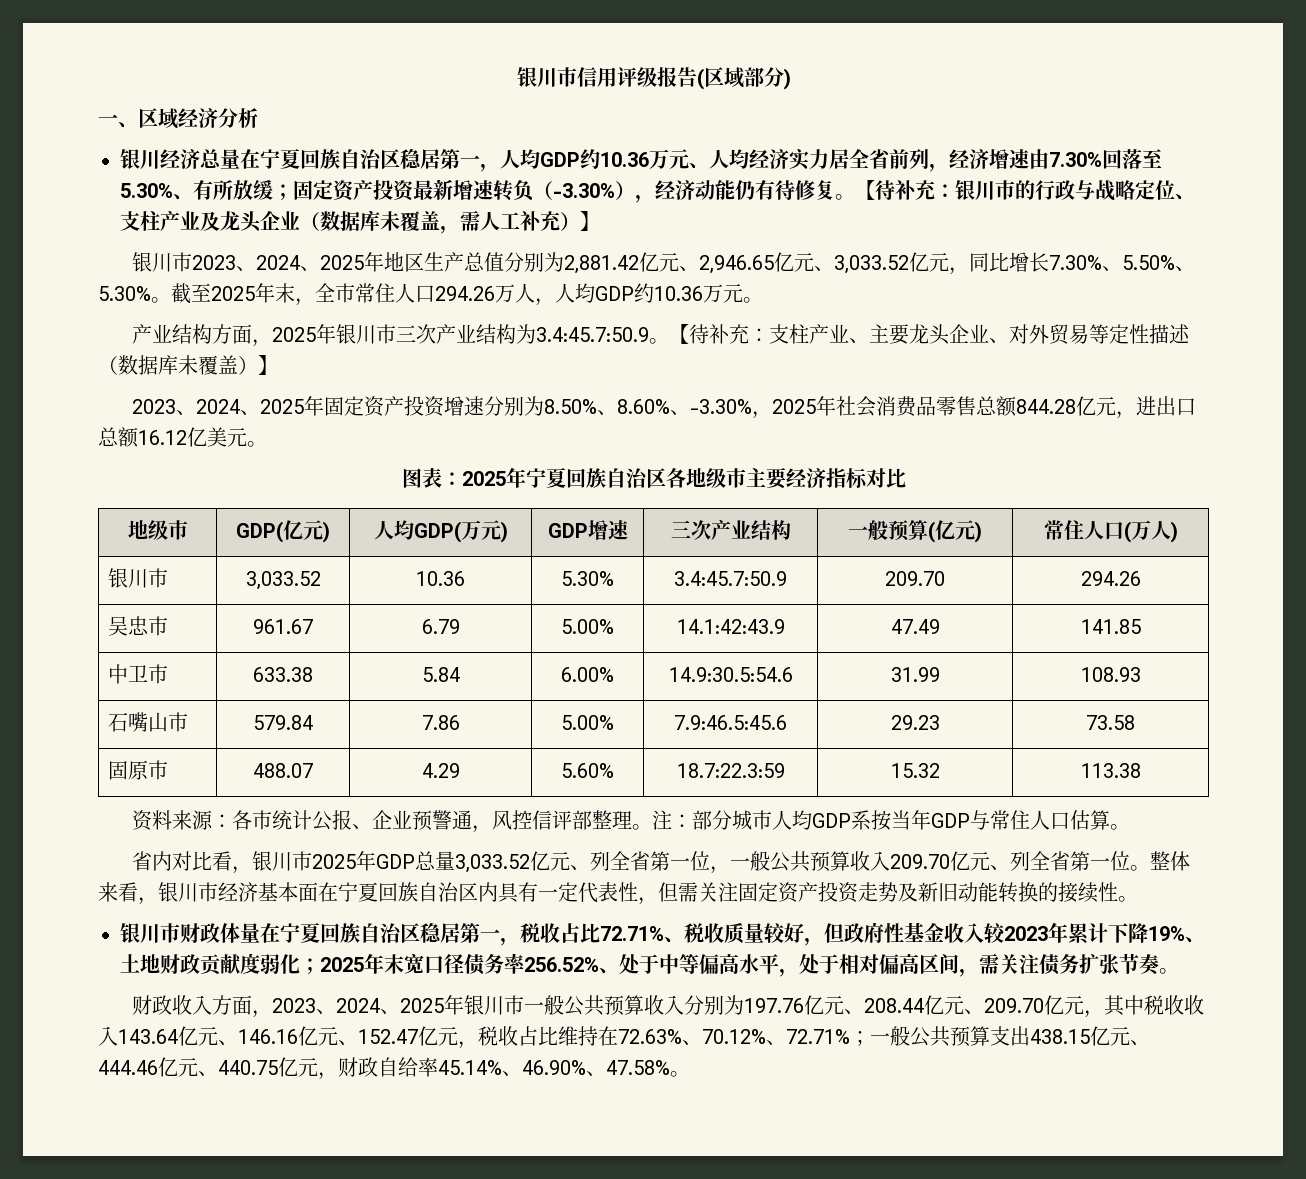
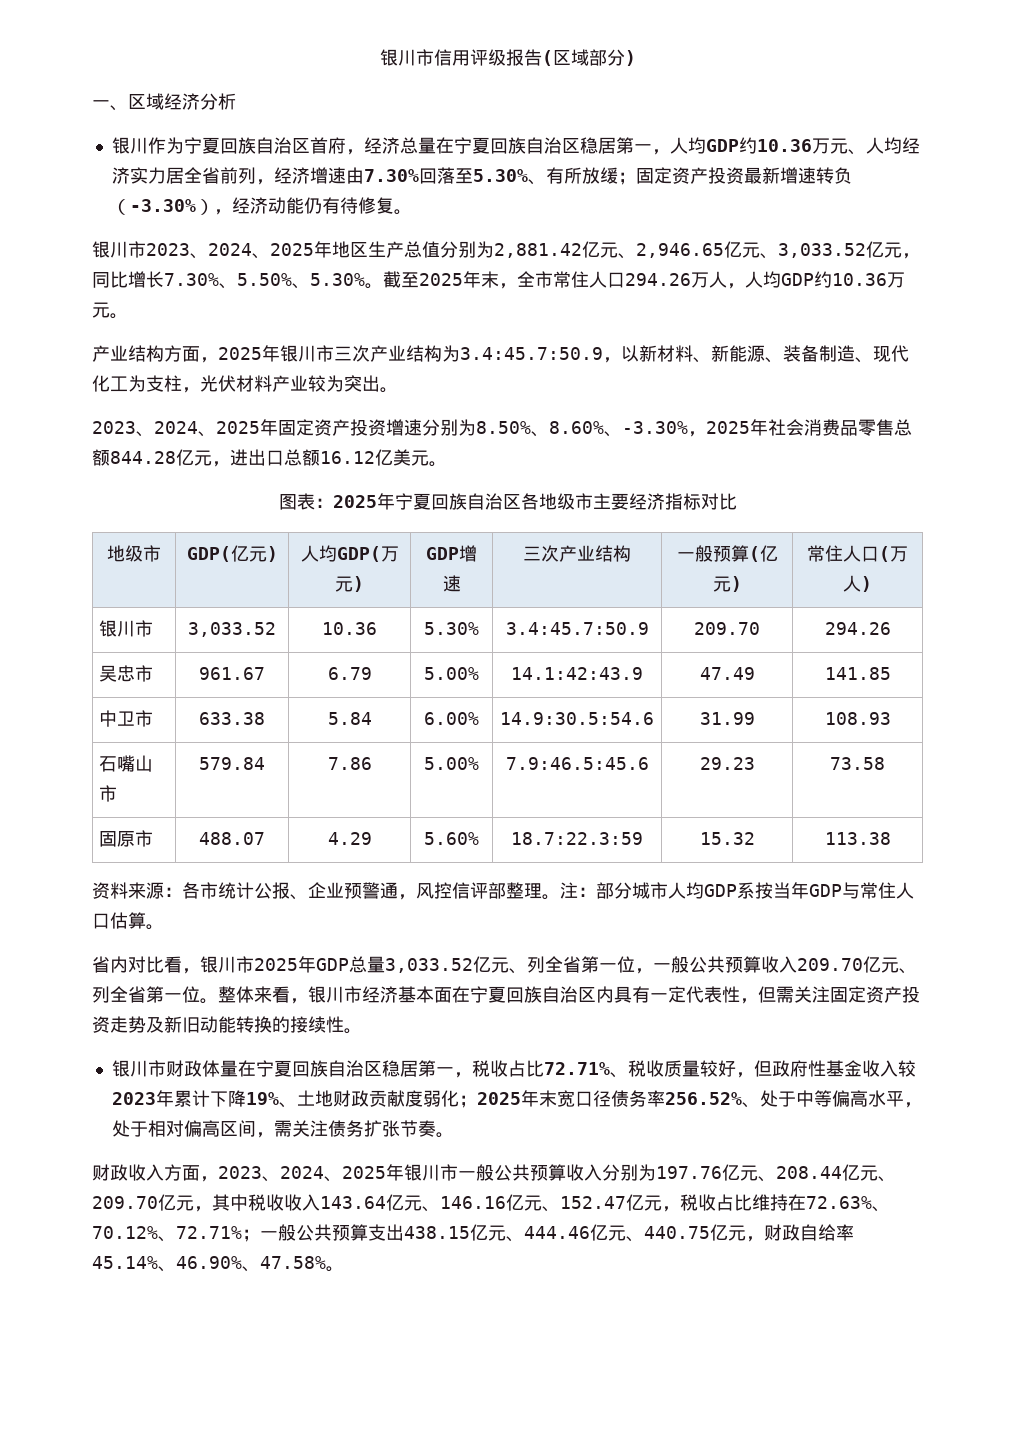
(160, 159) none -> [147,137,364,155] 作为宁夏回族自治区首府，
[855,180,1195,201] [120,210,600,234] 【待补充：银川市的行政与战略定位、支柱产业及龙头企业（数据库未覆盖，需人工补充）】 -> (412, 212) none
[649,324,1191,345] [98,355,278,375] 。【待补充：支柱产业、主要龙头企业、对外贸易等定性描述（数据库未覆盖）】 -> [603,345,909,363] [92,375,398,393] ，以新材料、新能源、装备制造、现代化工为支柱，光伏材料产业较为突出。

